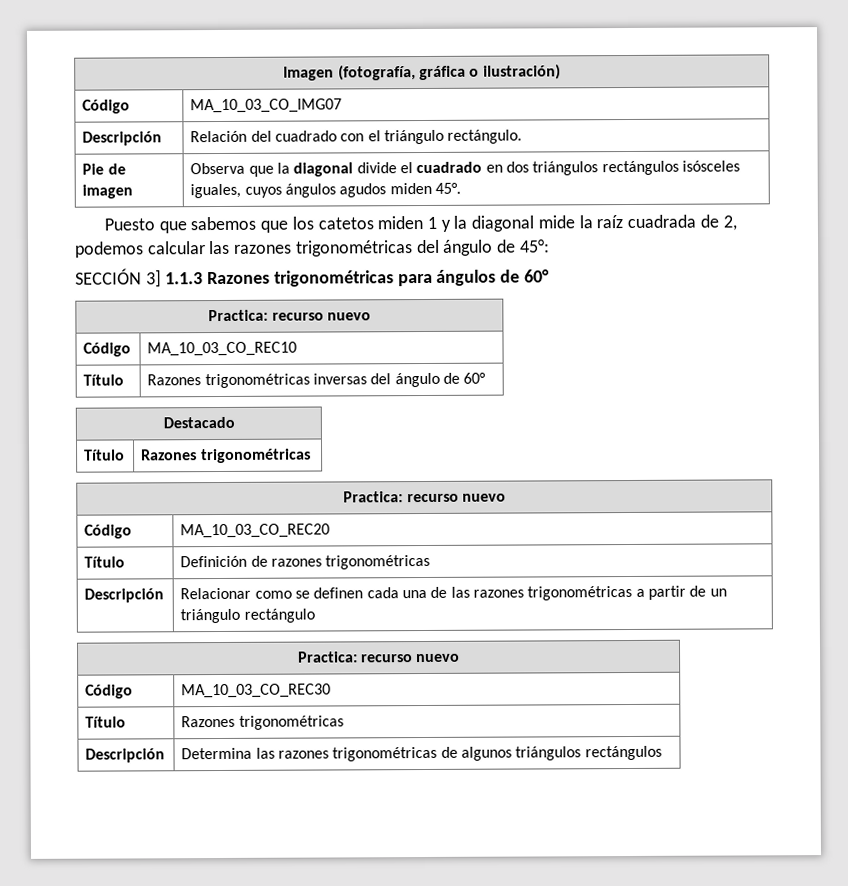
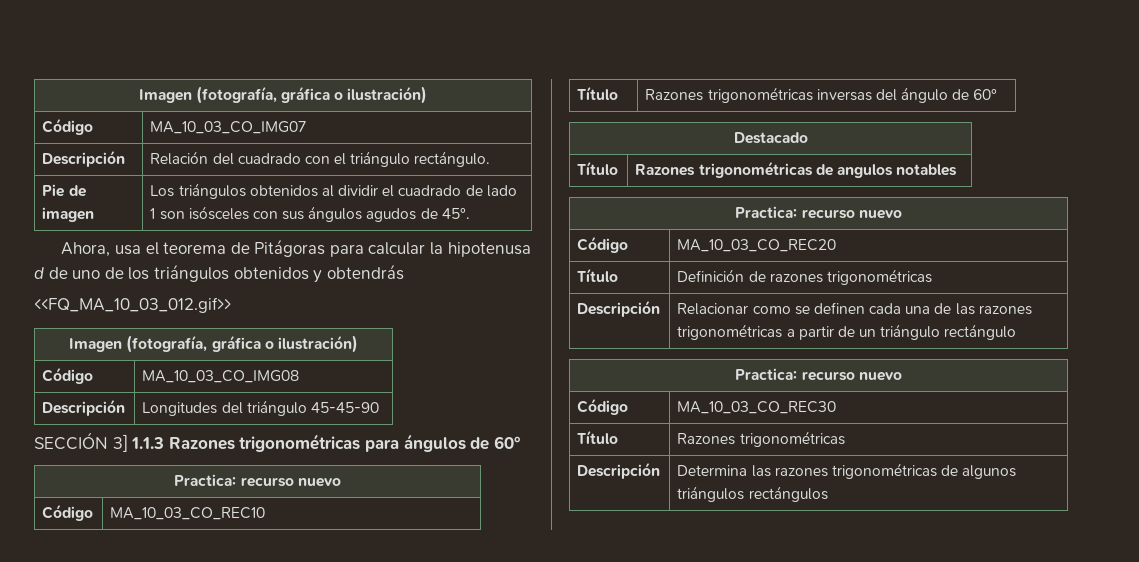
[190,160,740,177] [190,183,282,199] Observa que la diagonal divide el cuadrado en dos triángulos rectángulos isósceles iguales, cuyos -> [150,183,517,199] [150,206,305,220] Los triángulos obtenidos al dividir el cuadrado de lado 1 son isósceles con sus
[389,182,432,195] miden -> [420,208,438,219] de
[103,214,737,234] [75,239,550,258] Puesto que sabemos que los catetos miden 1 y la diagonal mide la raíz cuadrada de 2, podemos calcular las razones trigonométricas del ángulo de 45°: -> [61,239,531,257] [34,264,404,283] [34,297,231,313] [69,335,358,353] [42,367,94,384] [142,370,300,383] [42,399,126,416] [142,400,379,416] Ahora, usa el teorema de Pitágoras para calcular la hipotenusa d de uno de los triángulos obtenidos y obtendrás // <<FQ_MA_10_03_012.gif>> // Imagen (fotografía, gráfica o ilustración) // Código | MA_10_03_CO_IMG08 // Descripción | Longitudes del triángulo 45-45-90
(311, 456) none -> [815,164,958,178] de angulos notables

